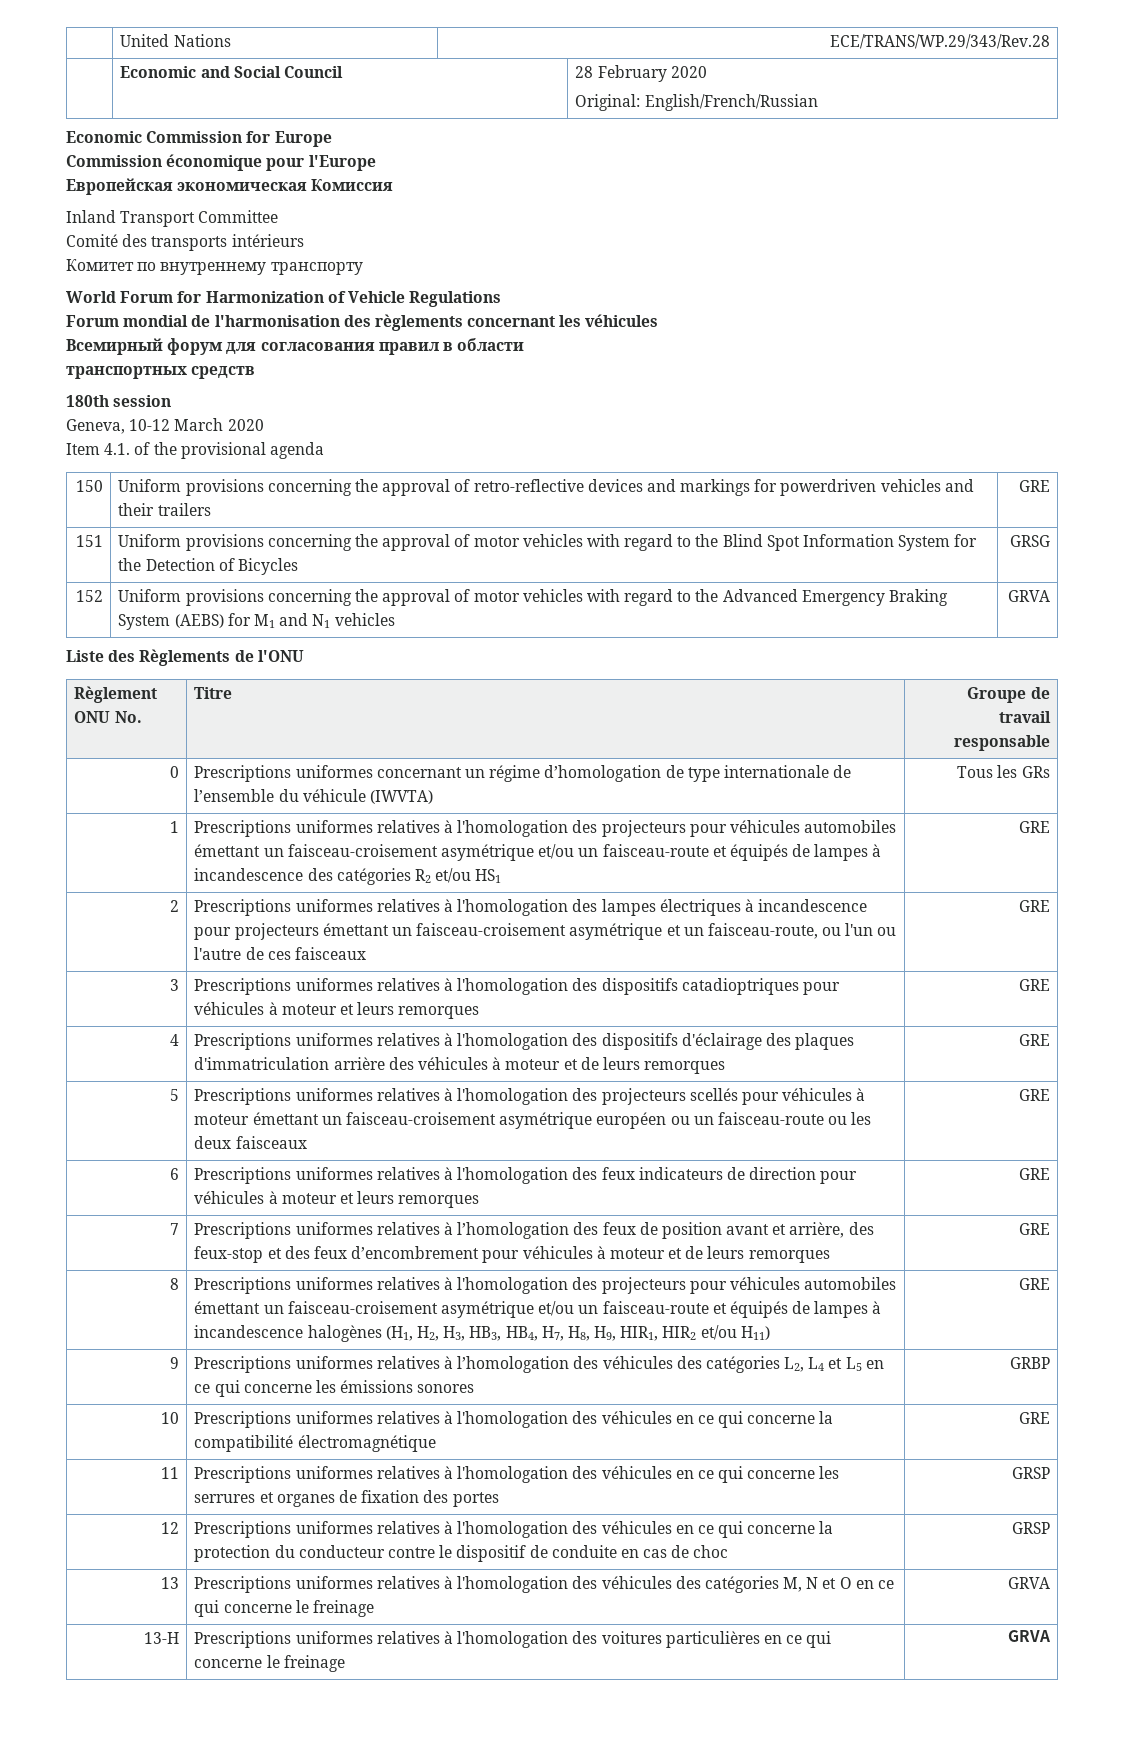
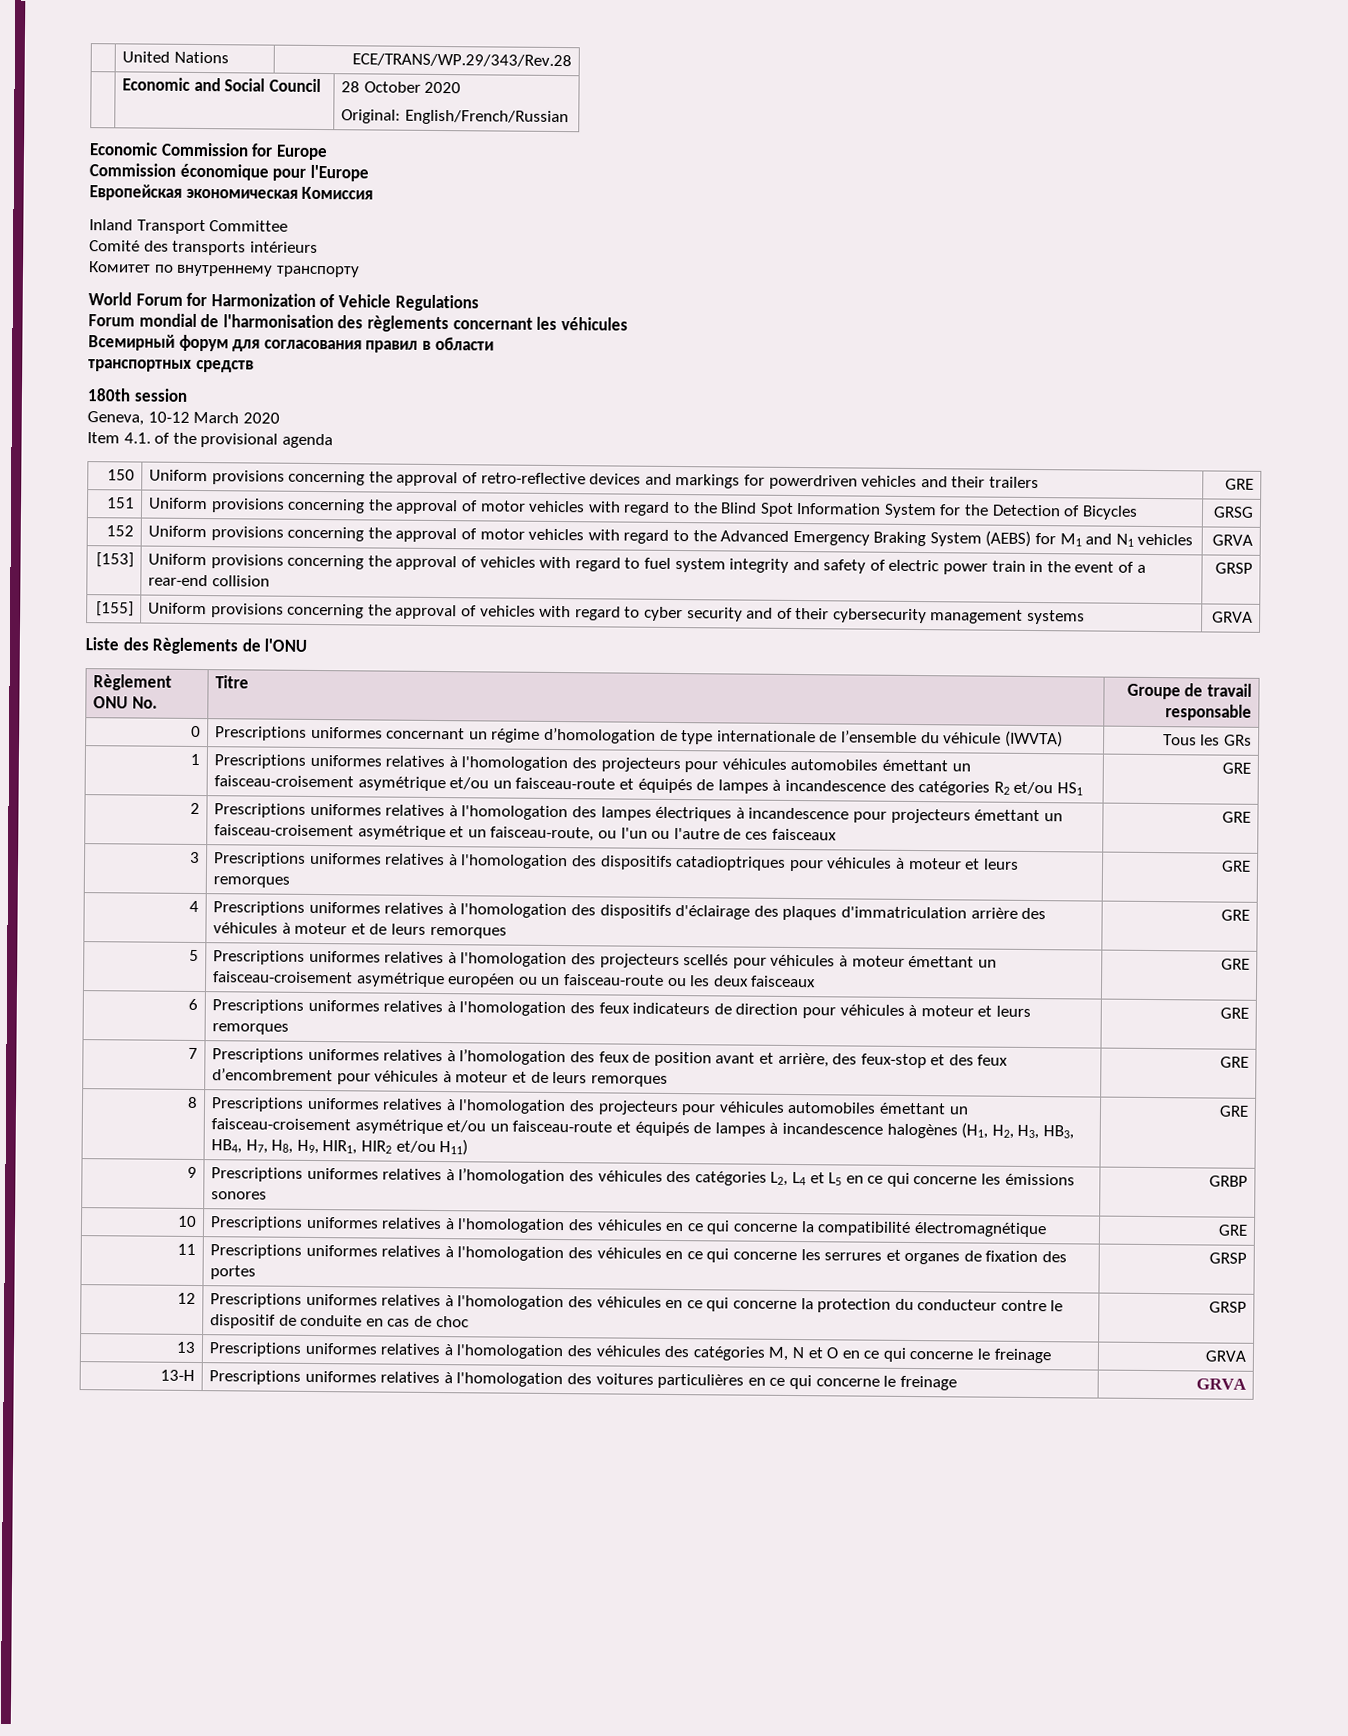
[597,65,667,82] February -> [363,81,421,93] October
(1050, 596) none -> [95,552,134,568] [148,553,1146,575] [148,574,270,587] [1214,562,1253,574] [95,601,134,617] [148,602,1086,625] [1211,611,1253,623] // [153] | Uniform provisions concerning the approval of vehicles with regard to fuel system integrity and safety of electric power train in the event of a rear-end collision | GRSP // [155] | Uniform provisions concerning the approval of vehicles with regard to cyber security and of their cybersecurity management systems | GRVA

